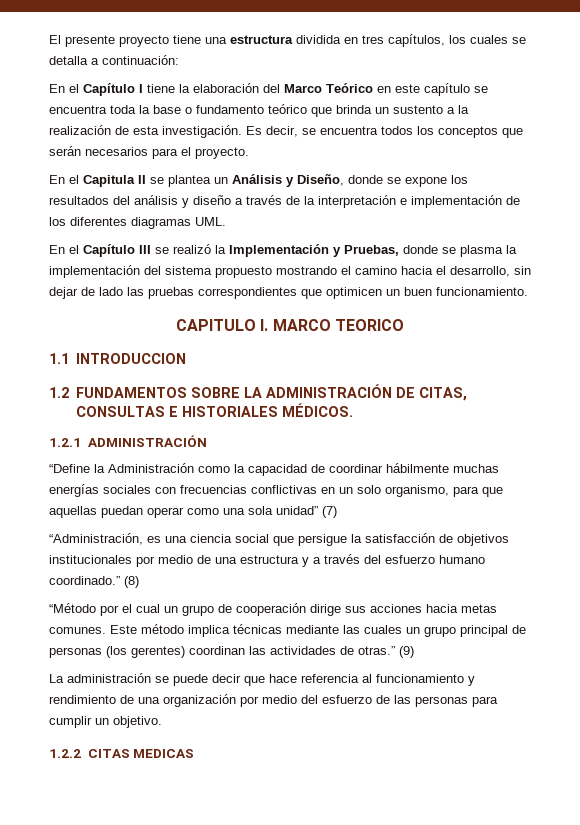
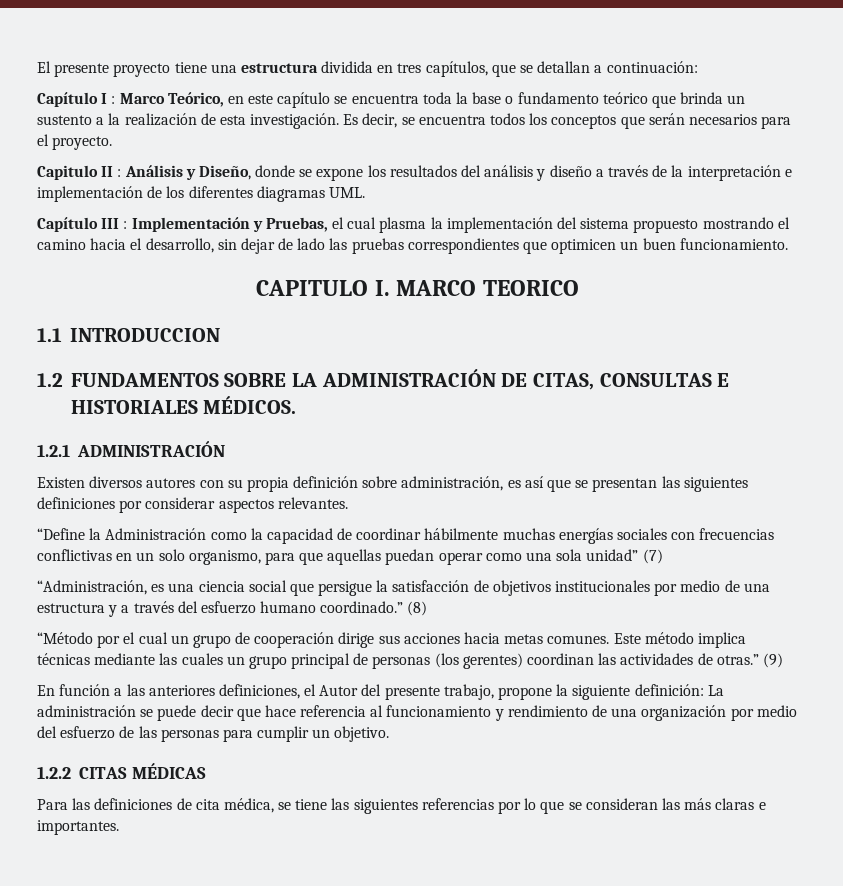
[449,35,526,44] [49,55,179,65] [49,83,373,96] los cuales se detalla a continuación: // En el Capítulo I tiene la elaboración del Marco Teórico -> [491,61,698,77] [37,92,224,107] que se detallan a continuación: // Capítulo I : Marco Teórico,
[49,175,228,187] En el Capitula II se plantea un -> [37,165,122,180] Capitulo II :
[49,244,226,257] En el Capítulo III se realizó la -> [37,217,128,232] Capítulo III :
[403,245,456,254] donde se -> [332,217,377,229] el cual
(207, 441) none -> [37,476,748,492] [37,497,348,513] // Existen diversos autores con su propia definición sobre administración, es así que se presentan las siguientes definiciones por considerar aspectos relevantes.
(414, 652) none -> [37,684,704,700] En función a las anteriores definiciones, el Autor del presente trabajo, propone la siguiente definición:
[133,749,195,758] MEDICAS -> [131,763,206,779] [37,798,766,814] [37,820,119,835] MÉDICAS // Para las definiciones de cita médica, se tiene las siguientes referencias por lo que se consideran las más claras e importantes.

